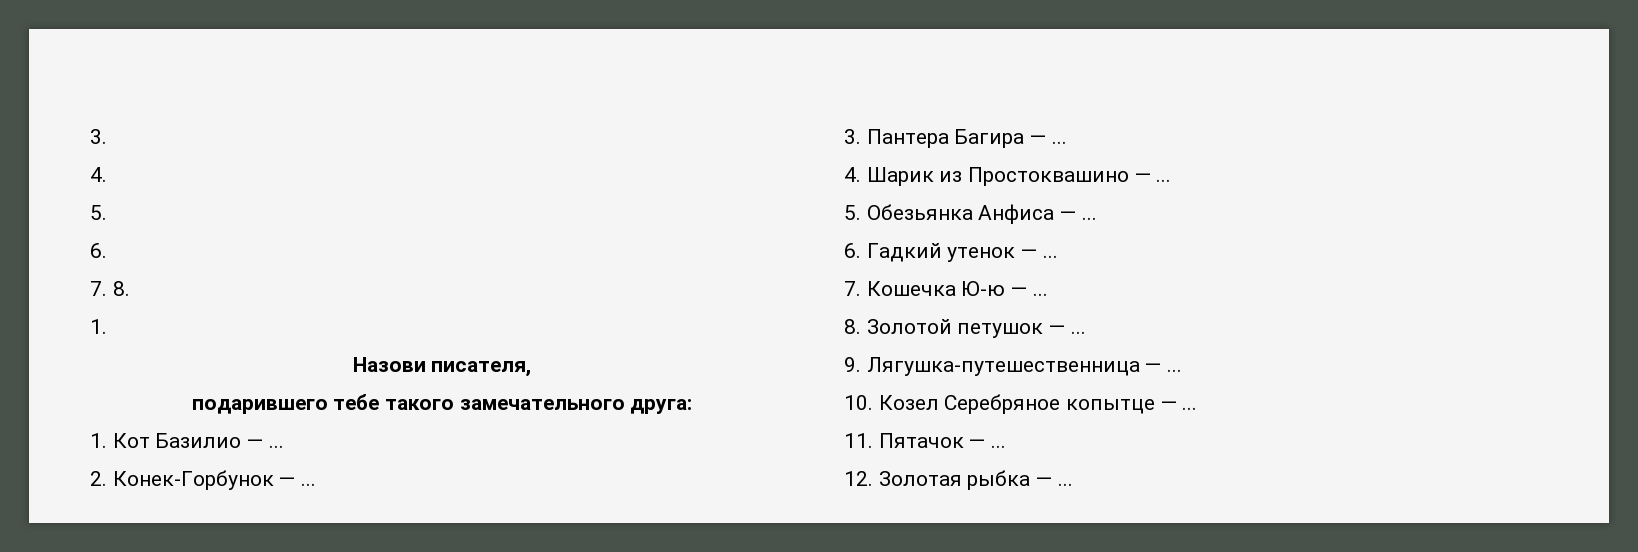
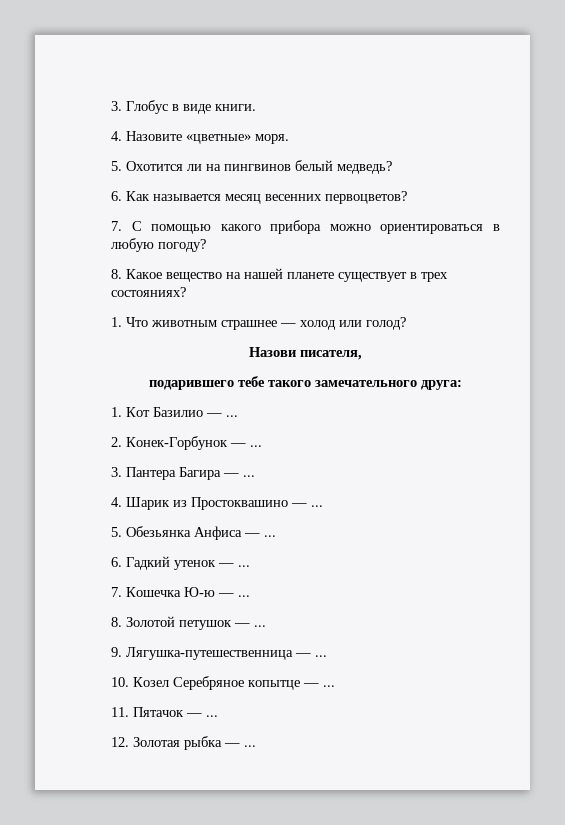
[90,129,107,144] [90,167,107,182] [90,205,107,220] [90,243,107,258] [90,281,130,296] [90,319,107,334] 3. // 4. // 5. // 6. // 7. 8. // 1. -> [111,100,256,114] [111,131,289,144] [111,160,392,174] [111,191,407,204] [111,220,500,234] [111,238,206,252] [111,268,448,282] [111,287,186,297] [111,317,406,330] 3. Глобус в виде книги. // 4. Назовите «цветные» моря. // 5. Охотится ли на пингвинов белый медведь? // 6. Как называется месяц весенних первоцветов? // 7. С помощью какого прибора можно ориентироваться в любую погоду? // 8. Какое вещество на нашей планете существует в трех состояниях? // 1. Что животным страшнее — холод или голод?

